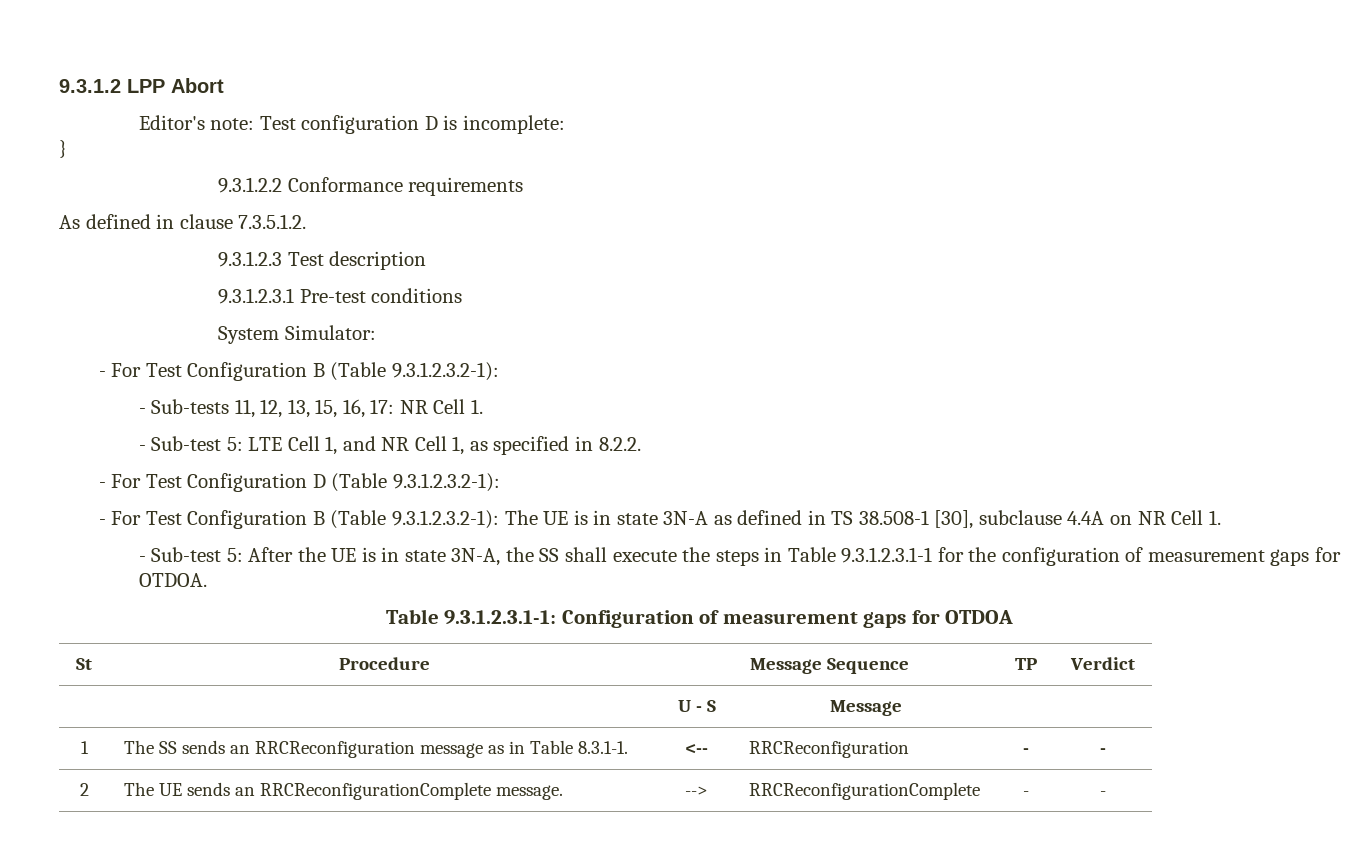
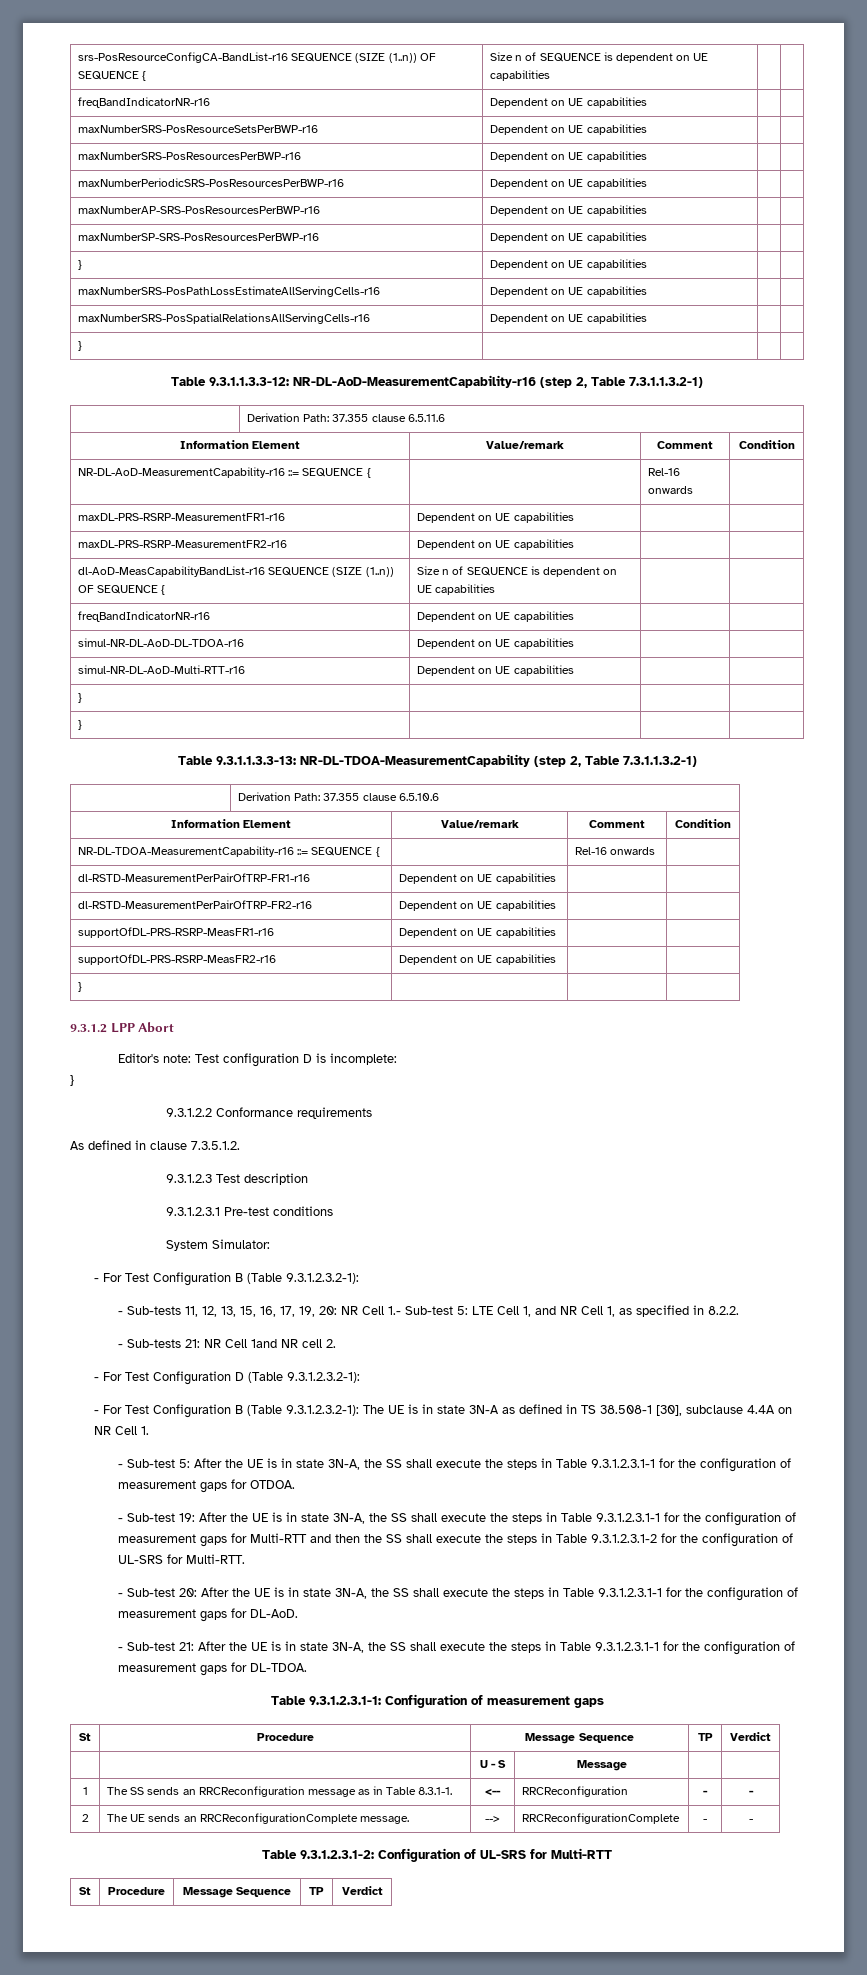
(59, 86) none -> [78,52,436,63] [78,71,147,81] [490,52,708,63] [490,70,551,81] [78,97,211,108] [490,97,647,108] [78,125,319,133] [490,124,647,135] [78,152,302,160] [490,151,647,162] [78,178,345,187] [490,178,647,189] [78,206,321,214] [490,205,647,216] [78,233,320,241] [490,232,647,243] [78,260,83,270] [490,259,647,270] [78,286,381,297] [490,286,647,297] [78,313,371,324] [490,313,647,324] [78,341,83,351] [171,375,703,388] [247,413,445,422] [179,440,301,449] [486,441,564,449] [657,441,713,449] [738,440,795,449] [78,467,371,478] [648,468,681,476] [648,486,694,494] [78,513,286,521] [417,512,574,523] [78,540,288,548] [417,539,574,550] [78,566,394,577] [78,585,166,595] [417,566,617,577] [417,584,496,595] [78,611,211,622] [417,611,574,622] [78,638,245,647] [417,638,574,649] [78,665,246,674] [417,665,574,676] [78,693,83,703] [78,720,83,730] [177,754,697,767] [238,792,439,801] [170,819,292,828] [440,820,519,828] [589,820,645,828] [675,819,731,828] [78,846,380,857] [575,847,656,855] [78,873,311,882] [399,873,556,884] [78,900,313,909] [399,900,556,911] [78,927,275,938] [399,927,556,938] [78,954,277,965] [399,954,556,965] [78,982,83,992] srs-PosResourceConfigCA-BandList-r16 SEQUENCE (SIZE (1..n)) OF SEQUENCE { | Size n of SEQUENCE is dependent on UE capabilities | | // freqBandIndicatorNR-r16 | Dependent on UE capabilities | | // maxNumberSRS-PosResourceSetsPerBWP-r16 | Dependent on UE capabilities | | // maxNumberSRS-PosResourcesPerBWP-r16 | Dependent on UE capabilities | | // maxNumberPeriodicSRS-PosResourcesPerBWP-r16 | Dependent on UE capabilities | | // maxNumberAP-SRS-PosResourcesPerBWP-r16 | Dependent on UE capabilities | | // maxNumberSP-SRS-PosResourcesPerBWP-r16 | Dependent on UE capabilities | | // } | Dependent on UE capabilities | | // maxNumberSRS-PosPathLossEstimateAllServingCells-r16 | Dependent on UE capabilities | | // maxNumberSRS-PosSpatialRelationsAllServingCells-r16 | Dependent on UE capabilities | | // } | | | // Table 9.3.1.1.3.3-12: NR-DL-AoD-MeasurementCapability-r16 (step 2, Table 7.3.1.1.3.2-1) // | Derivation Path: 37.355 clause 6.5.11.6 // Information Element | Value/remark | Comment | Condition // NR-DL-AoD-MeasurementCapability-r16 ::= SEQUENCE { | | Rel-16 onwards | // maxDL-PRS-RSRP-MeasurementFR1-r16 | Dependent on UE capabilities | | // maxDL-PRS-RSRP-MeasurementFR2-r16 | Dependent on UE capabilities | | // dl-AoD-MeasCapabilityBandList-r16 SEQUENCE (SIZE (1..n)) OF SEQUENCE { | Size n of SEQUENCE is dependent on UE capabilities | | // freqBandIndicatorNR-r16 | Dependent on UE capabilities | | // simul-NR-DL-AoD-DL-TDOA-r16 | Dependent on UE capabilities | | // simul-NR-DL-AoD-Multi-RTT-r16 | Dependent on UE capabilities | | // } | | | // } | | | // Table 9.3.1.1.3.3-13: NR-DL-TDOA-MeasurementCapability (step 2, Table 7.3.1.1.3.2-1) // | Derivation Path: 37.355 clause 6.5.10.6 // Information Element | Value/remark | Comment | Condition // NR-DL-TDOA-MeasurementCapability-r16 ::= SEQUENCE { | | Rel-16 onwards | // dl-RSTD-MeasurementPerPairOfTRP-FR1-r16 | Dependent on UE capabilities | | // dl-RSTD-MeasurementPerPairOfTRP-FR2-r16 | Dependent on UE capabilities | | // supportOfDL-PRS-RSRP-MeasFR1-r16 | Dependent on UE capabilities | | // supportOfDL-PRS-RSRP-MeasFR2-r16 | Dependent on UE capabilities | | // } | | | //
[370,399,483,414] [138,445,146,451] 17: NR Cell 1. // - -> [279,1306,401,1317] 17, 19, 20: NR Cell 1.-
(641, 444) none -> [117,1339,336,1348] // - Sub-tests 21: NR Cell 1and NR cell 2.
(207, 580) none -> [117,1512,796,1526] [117,1533,793,1547] [117,1554,245,1564] [117,1587,798,1601] [117,1608,298,1622] [117,1641,795,1655] [117,1662,307,1676] // - Sub-test 19: After the UE is in state 3N-A, the SS shall execute the steps in Table 9.3.1.2.3.1-1 for the configuration of measurement gaps for Multi-RTT and then the SS shall execute the steps in Table 9.3.1.2.3.1-2 for the configuration of UL-SRS for Multi-RTT. // - Sub-test 20: After the UE is in state 3N-A, the SS shall execute the steps in Table 9.3.1.2.3.1-1 for the configuration of measurement gaps for DL-AoD. // - Sub-test 21: After the UE is in state 3N-A, the SS shall execute the steps in Table 9.3.1.2.3.1-1 for the configuration of measurement gaps for DL-TDOA.
[911,610,1014,624] for OTDOA -> (604, 1703) none
(1106, 793) none -> [262,1848,612,1862] [79,1887,91,1895] [108,1887,165,1895] [182,1887,292,1898] [309,1887,324,1895] [341,1886,383,1895] // Table 9.3.1.2.3.1-2: Configuration of UL-SRS for Multi-RTT // St | Procedure | Message Sequence | TP | Verdict

